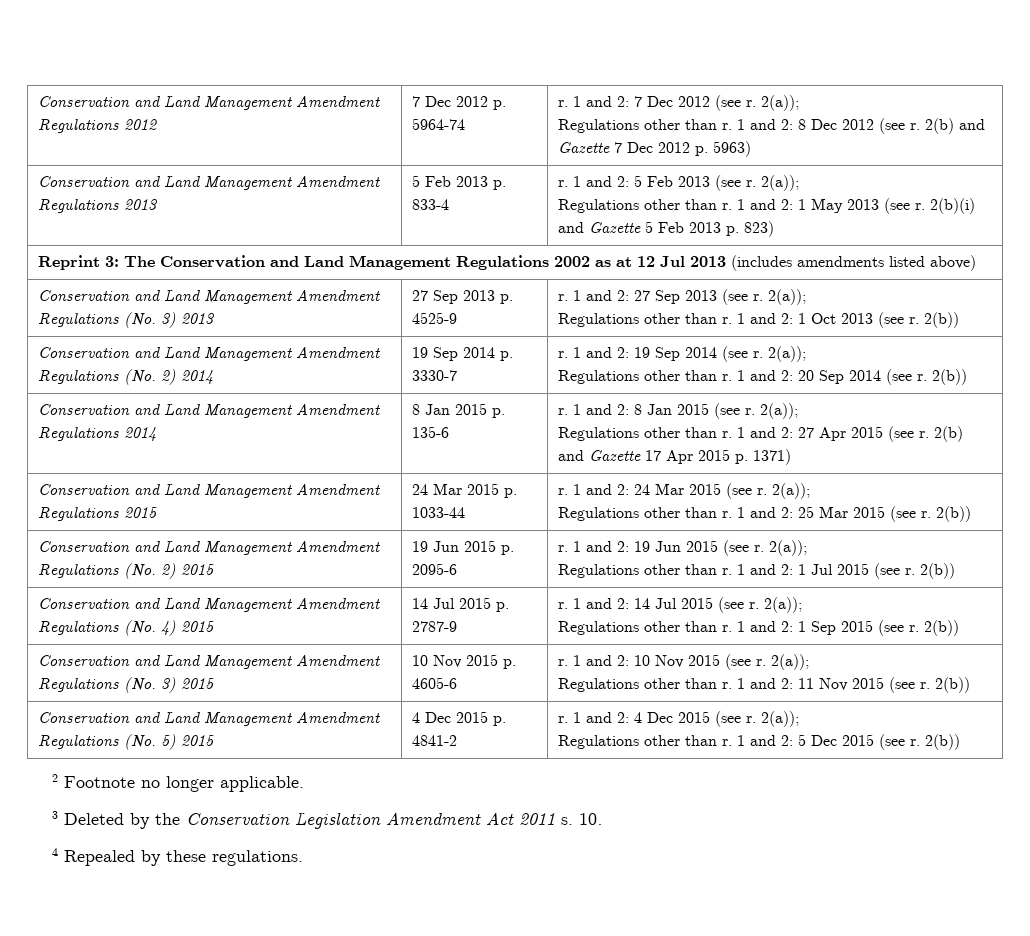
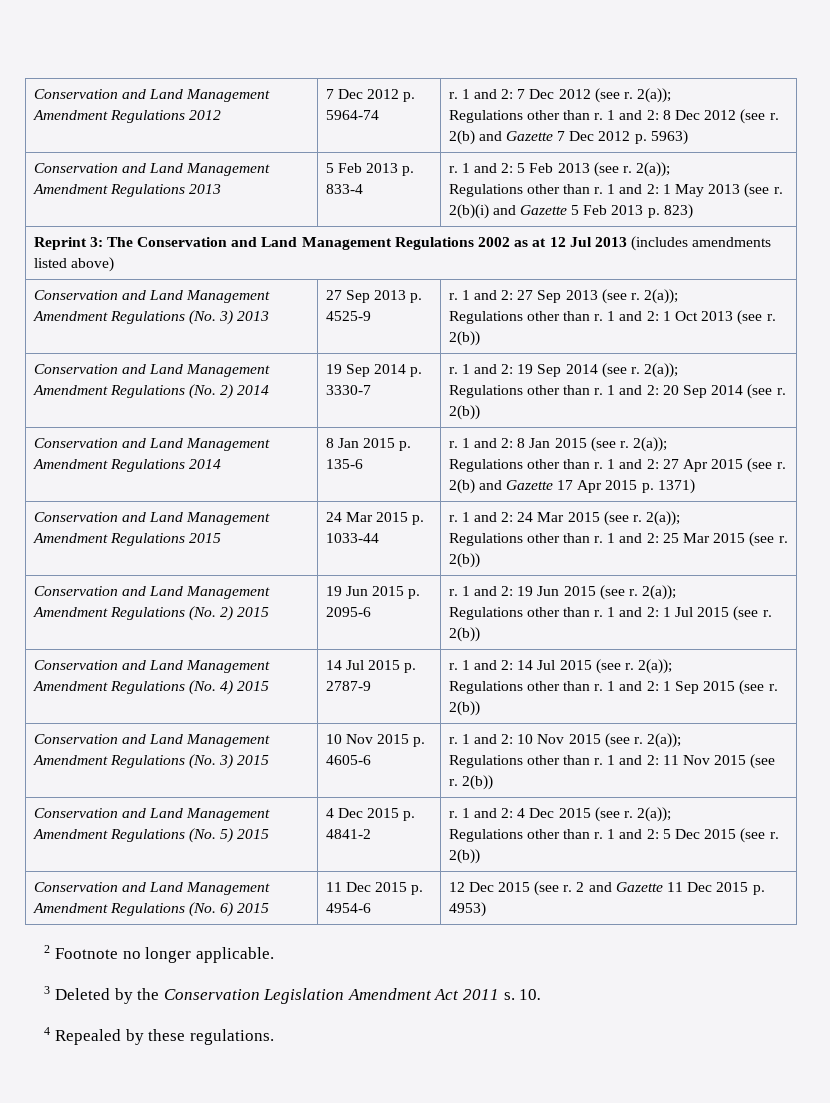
(961, 742) none -> [33,882,271,895] [32,902,270,917] [325,882,424,895] [325,903,371,913] [448,881,765,896] [448,902,486,917] // Conservation and Land Management Amendment Regulations (No. 6) 2015 | 11 Dec 2015 p. 4954-6 | 12 Dec 2015 (see r. 2 and Gazette 11 Dec 2015 p. 4953)

